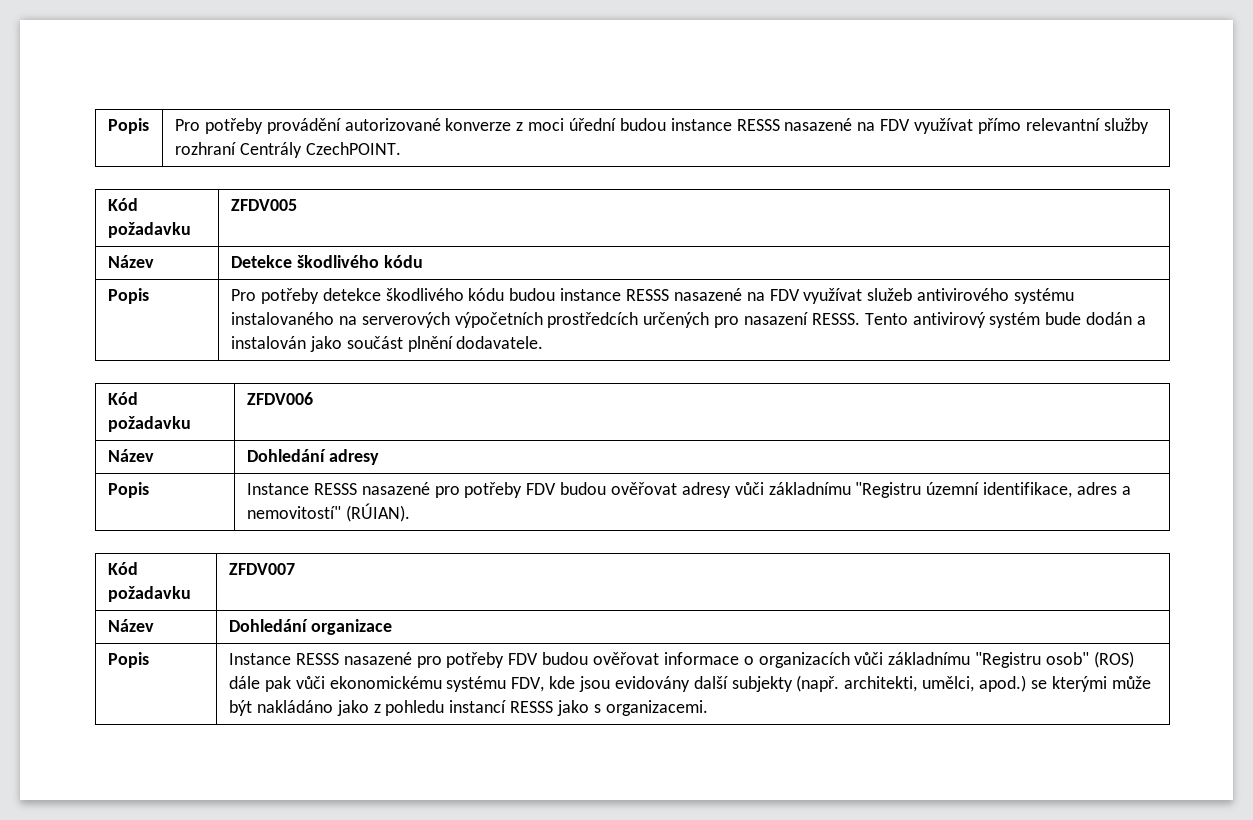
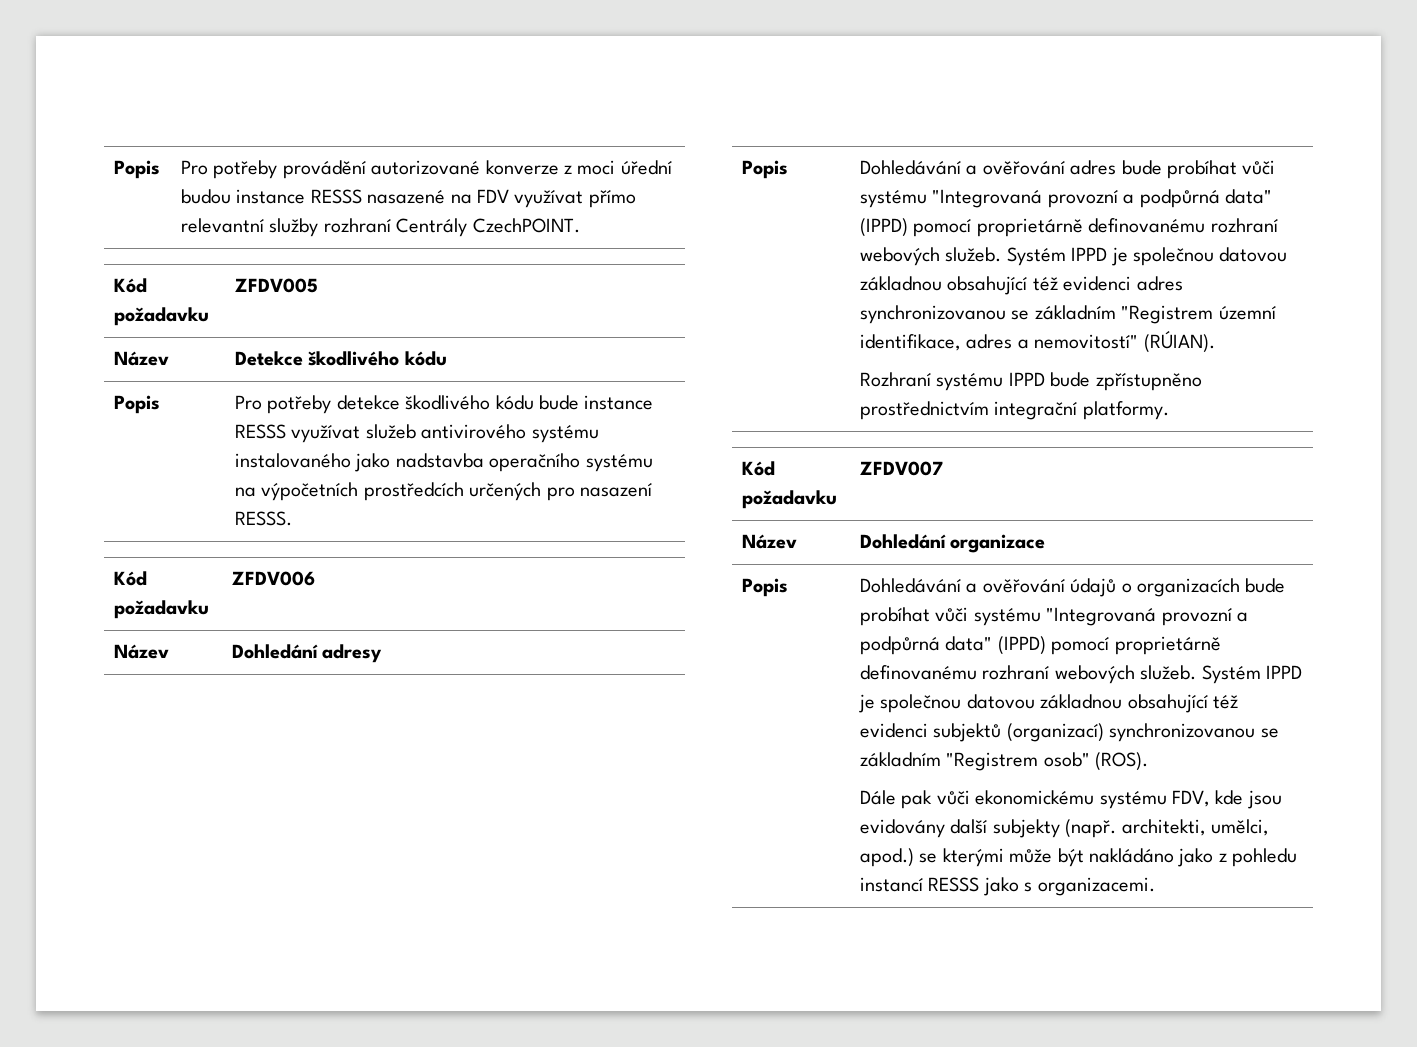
[509,288,800,301] budou instance RESSS nasazené na FDV -> [539,395,654,410] [235,424,287,439] bude instance RESSS
[338,312,450,328] na serverových -> [354,453,653,472] [235,487,257,497] jako nadstavba operačního systému na
[864,312,1147,328] [230,336,544,352] Tento antivirový systém bude dodán a instalován jako součást plnění dodavatele. -> (293, 518) none
[246,482,922,498] Instance RESSS nasazené pro potřeby FDV budou ověřovat adresy vůči základnímu "Registru -> [860,160,1276,179] [860,189,1273,208] [860,218,1278,237] [860,247,1288,266] [860,276,1183,295] [860,305,1214,324] Dohledávání a ověřování adres bude probíhat vůči systému "Integrovaná provozní a podpůrná data" (IPPD) pomocí proprietárně definovanému rozhraní webových služeb. Systém IPPD je společnou datovou základnou obsahující též evidenci adres synchronizovanou se základním "Registrem
(410, 512) none -> [860,372,1202,391] [860,401,1169,420] // Rozhraní systému IPPD bude zpřístupněno prostřednictvím integrační platformy.
[228,651,1134,668] [228,676,260,689] Instance RESSS nasazené pro potřeby FDV budou ověřovat informace o organizacích vůči základnímu "Registru osob" (ROS) dále -> [860,578,1286,597] [860,607,1249,626] [860,636,1221,655] [860,665,1303,684] [858,694,1239,713] [860,723,1279,742] [860,752,1149,771] [860,790,897,805] Dohledávání a ověřování údajů o organizacích bude probíhat vůči systému "Integrovaná provozní a podpůrná data" (IPPD) pomocí proprietárně definovanému rozhraní webových služeb. Systém IPPD je společnou datovou základnou obsahující též evidenci subjektů (organizací) synchronizovanou se základním "Registrem osob" (ROS). // Dále

